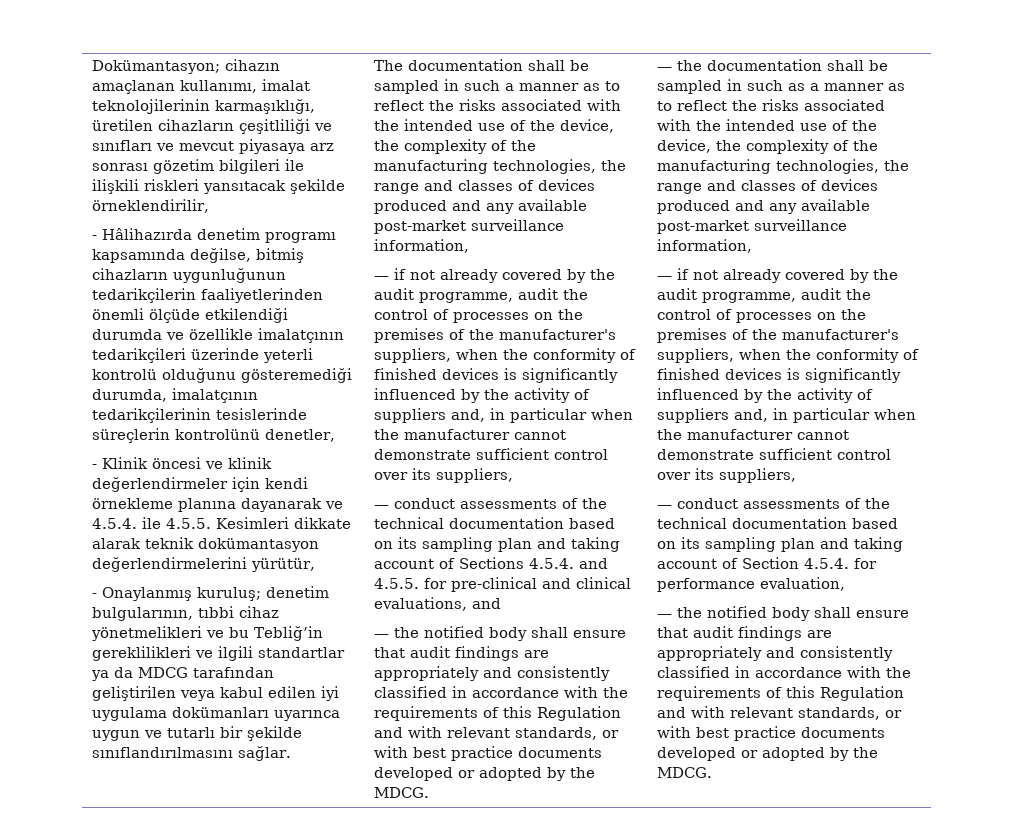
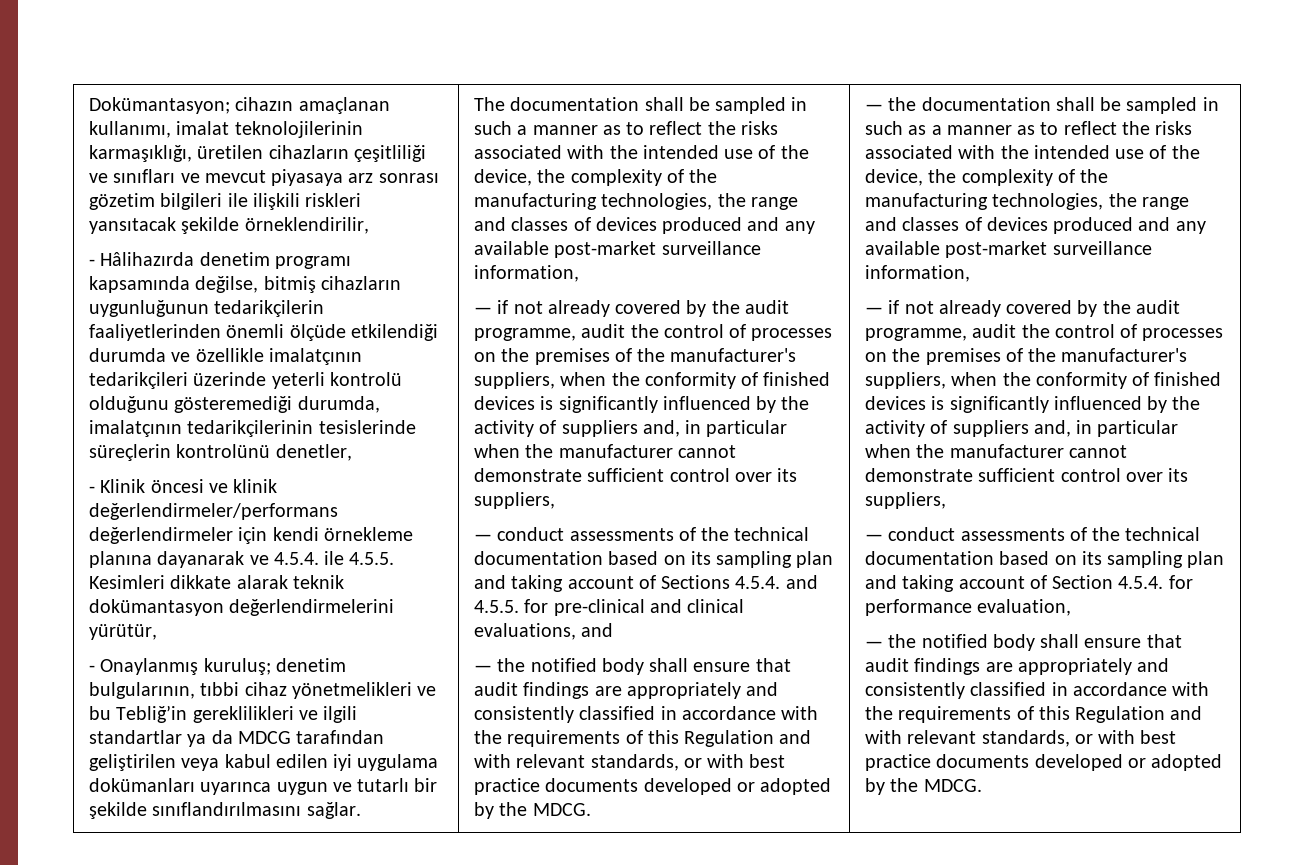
(272, 463) none -> [89,503,339,520] değerlendirmeler/performans

